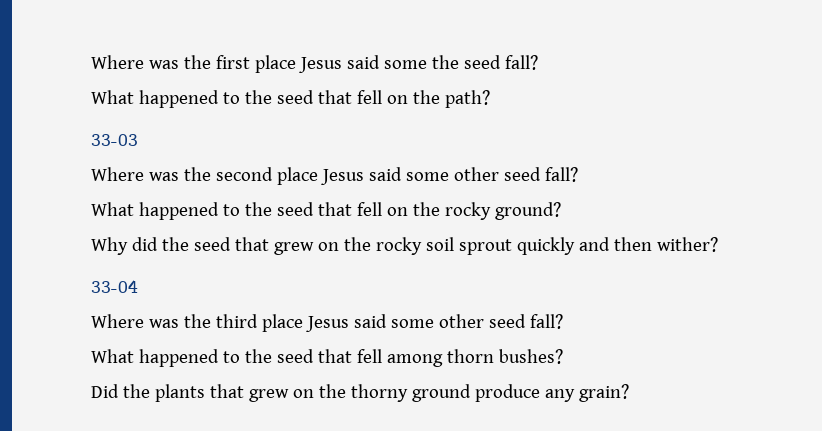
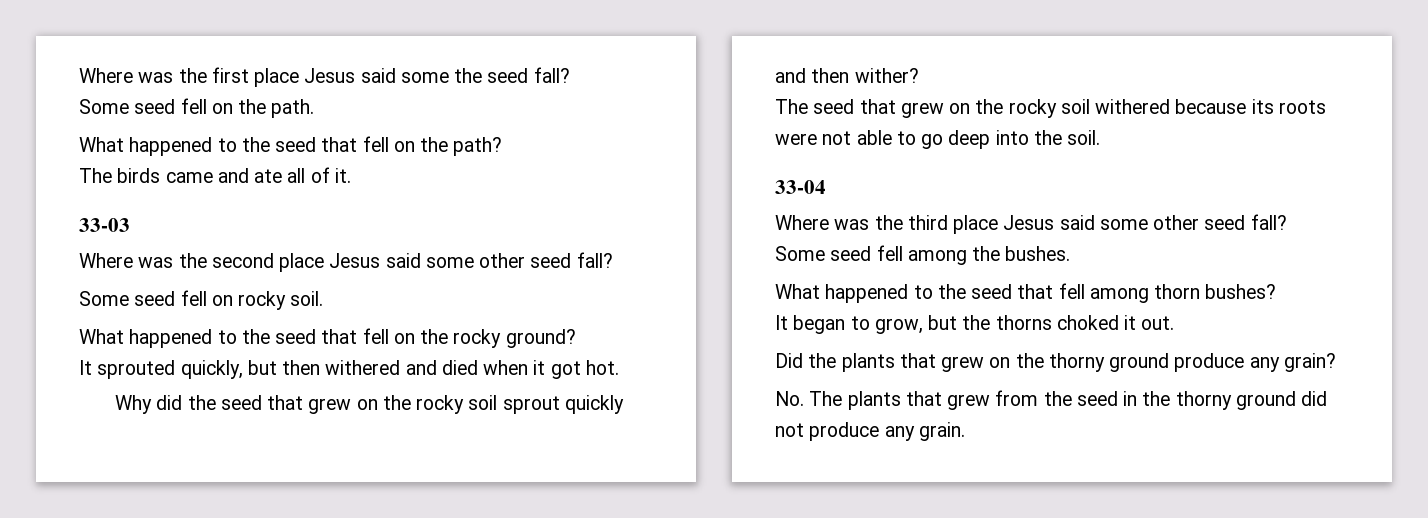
(538, 62) none -> [79,98,315,118] // Some seed fell on the path.
(490, 99) none -> [79,167,351,183] // The birds came and ate all of it.
(578, 174) none -> [79,290,324,310] // Some seed fell on rocky soil.
(561, 211) none -> [79,360,619,379] // It sprouted quickly, but then withered and died when it got hot.
(718, 244) none -> [775,99,1326,118] [775,130,1101,149] // The seed that grew on the rocky soil withered because its roots were not able to go deep into the soil.
(563, 321) none -> [775,245,1071,265] // Some seed fell among the bushes.
(563, 356) none -> [775,315,1175,334] // It began to grow, but the thorns choked it out.
(629, 393) none -> [775,390,1328,410] [775,422,965,441] // No. The plants that grew from the seed in the thorny ground did not produce any grain.

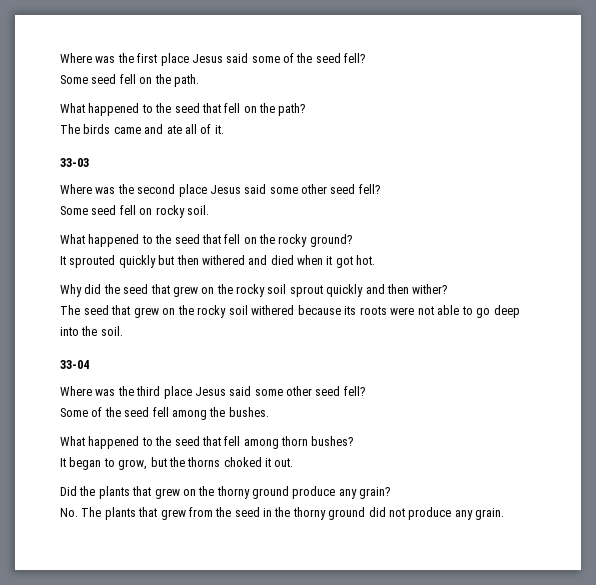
[454,67,570,83] the seed fall? -> [283,53,366,63] of the seed fell?
[576,252,613,268] fall? -> [358,184,380,194] fell?
[180,360,243,379] quickly, -> [118,255,156,268] quickly
[1250,214,1287,230] [775,246,825,261] fall? // Some -> [343,386,365,396] [60,407,121,417] fell? // Some of the

